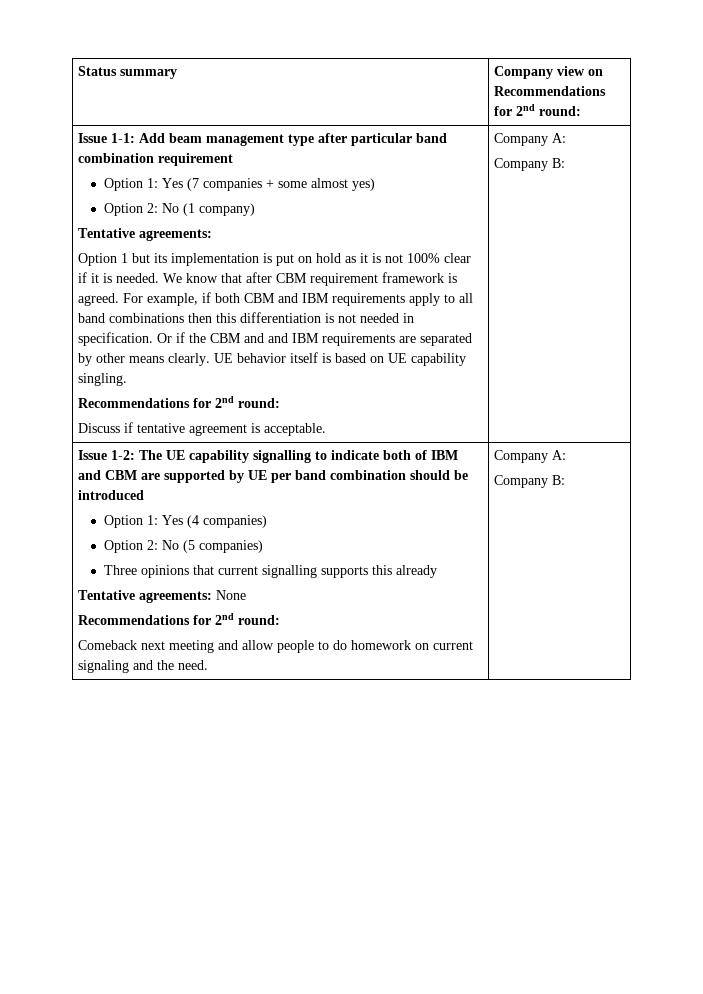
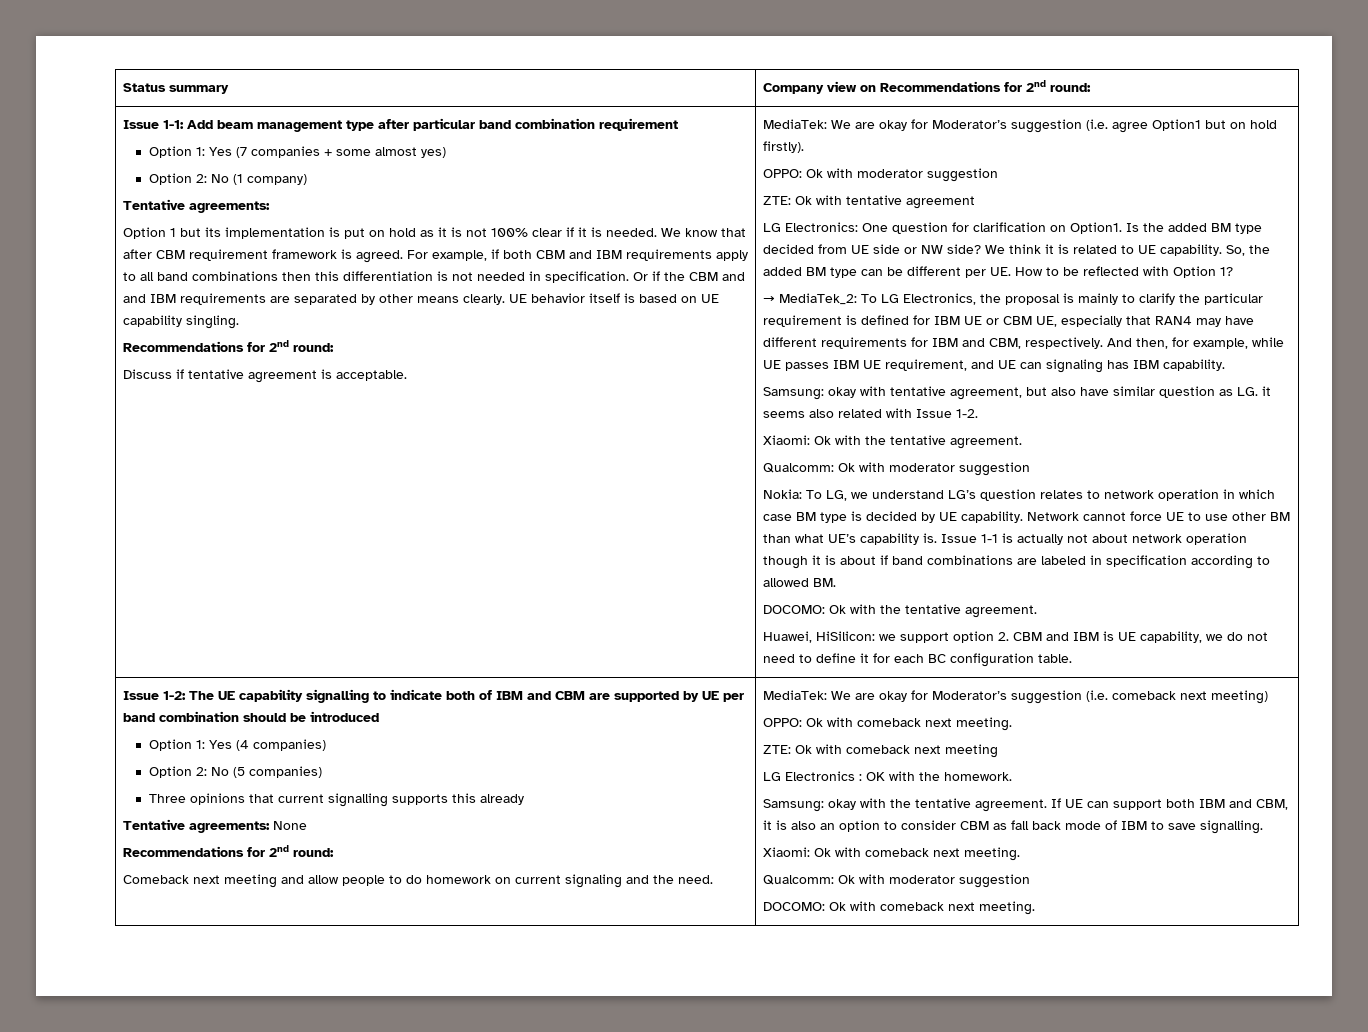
[494,133,567,146] [494,158,566,171] Company A: // Company B: -> [762,119,1277,133] [762,141,804,153] [762,168,998,182] [762,195,975,209] [762,222,1262,234] [762,244,1270,256] [762,266,1233,278] [762,293,1263,305] [762,315,1254,327] [762,337,1284,349] [762,359,1225,373] [762,386,1271,400] [762,408,978,418] [762,435,1022,449] [762,462,1030,476] [762,489,1275,501] [762,511,1290,523] [762,533,1247,545] [762,555,1270,569] [762,578,836,587] [762,604,1037,618] [762,631,1268,643] [762,653,1072,667] MediaTek: We are okay for Moderator’s suggestion (i.e. agree Option1 but on hold firstly). // OPPO: Ok with moderator suggestion // ZTE: Ok with tentative agreement // LG Electronics: One question for clarification on Option1. Is the added BM type decided from UE side or NW side? We think it is related to UE capability. So, the added BM type can be different per UE. How to be reflected with Option 1? // → MediaTek_2: To LG Electronics, the proposal is mainly to clarify the particular requirement is defined for IBM UE or CBM UE, especially that RAN4 may have different requirements for IBM and CBM, respectively. And then, for example, while UE passes IBM UE requirement, and UE can signaling has IBM capability. // Samsung: okay with tentative agreement, but also have similar question as LG. it seems also related with Issue 1-2. // Xiaomi: Ok with the tentative agreement. // Qualcomm: Ok with moderator suggestion // Nokia: To LG, we understand LG’s question relates to network operation in which case BM type is decided by UE capability. Network cannot force UE to use other BM than what UE’s capability is. Issue 1-1 is actually not about network operation though it is about if band combinations are labeled in specification according to allowed BM. // DOCOMO: Ok with the tentative agreement. // Huawei, HiSilicon: we support option 2. CBM and IBM is UE capability, we do not need to define it for each BC configuration table.
[494,450,567,463] [494,475,566,488] Company A: // Company B: -> [762,690,1268,704] [762,717,1012,731] [762,744,998,758] [762,771,1012,781] [762,798,1288,812] [762,820,1263,834] [762,847,1020,861] [762,874,1030,888] [762,901,1035,915] MediaTek: We are okay for Moderator’s suggestion (i.e. comeback next meeting) // OPPO: Ok with comeback next meeting. // ZTE: Ok with comeback next meeting // LG Electronics : OK with the homework. // Samsung: okay with the tentative agreement. If UE can support both IBM and CBM, it is also an option to consider CBM as fall back mode of IBM to save signalling. // Xiaomi: Ok with comeback next meeting. // Qualcomm: Ok with moderator suggestion // DOCOMO: Ok with comeback next meeting.

